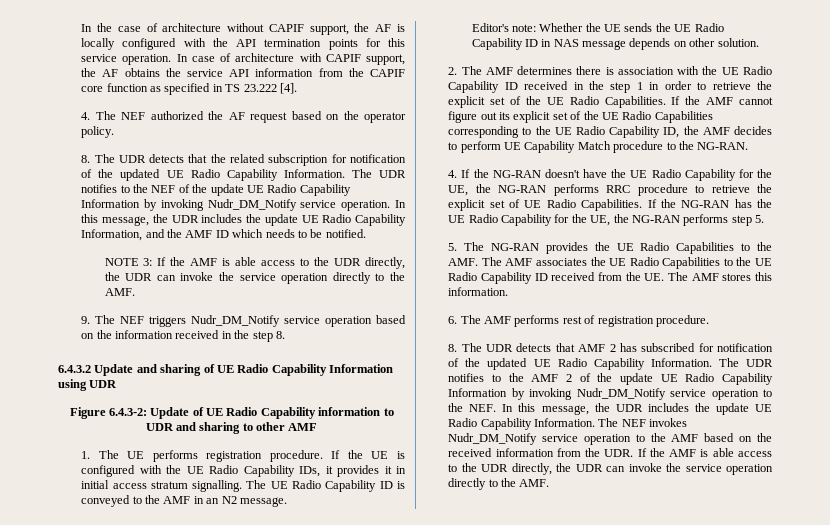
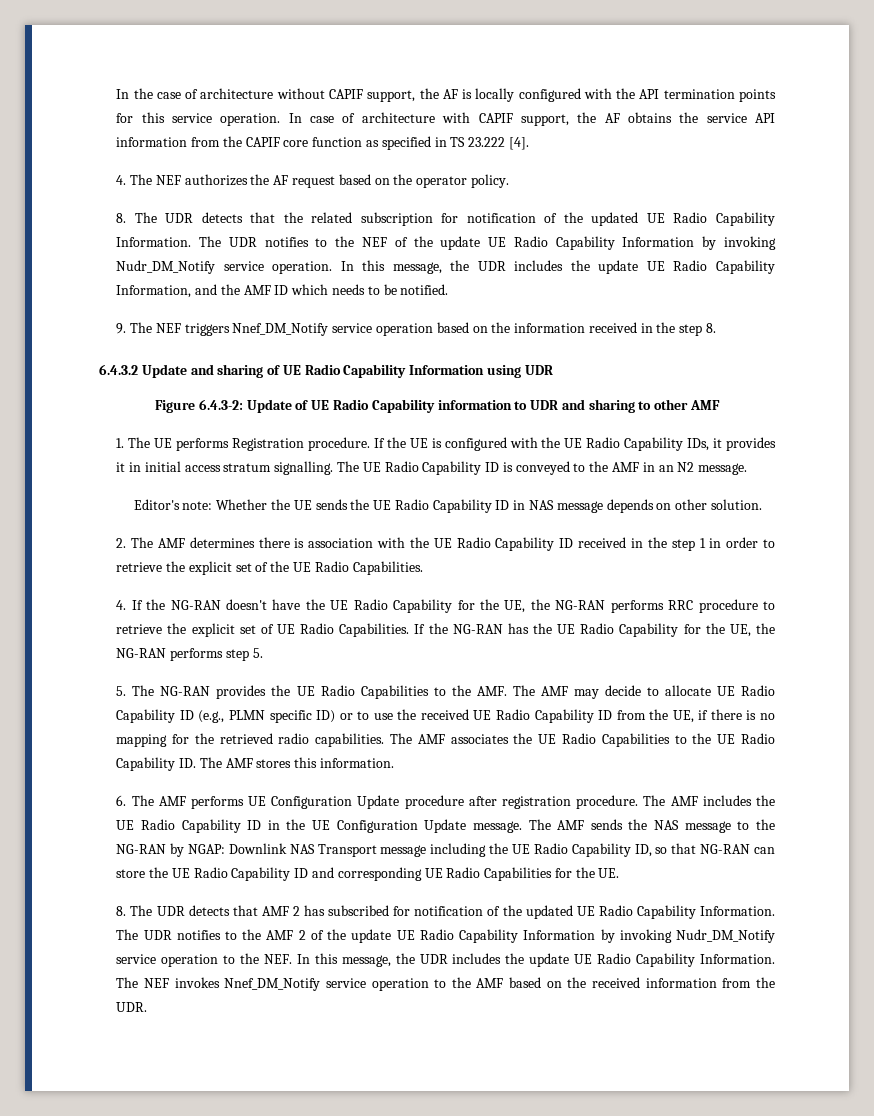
[150,111,204,120] authorized -> [184,174,248,186] authorizes
[104,257,405,269] [104,272,405,284] [104,288,135,296] // NOTE 3: If the AMF is able access to the UDR directly, the UDR can invoke the service operation directly to the AMF. -> (449, 289) none
[191,315,281,327] Nudr_DM_Notify -> [232,323,329,336] Nnef_DM_Notify
[206,451,263,462] registration -> [232,438,305,451] Registration
[671,96,773,105] [448,111,713,123] [448,126,772,138] [448,141,749,153] If the AMF cannot figure out its explicit set of the UE Radio Capabilities corresponding to the UE Radio Capability ID, the AMF decides to perform UE Capability Match procedure to the NG-RAN. -> (423, 568) none
(533, 262) none -> [573,685,776,699] [116,709,776,723] [116,733,445,747] may decide to allocate UE Radio Capability ID (e.g., PLMN specific ID) or to use the received UE Radio Capability ID from the UE, if there is no mapping for the retrieved radio capabilities. The AMF
[534,272,665,281] ID received from the UE. -> [179,758,197,768] ID.
[562,315,709,327] rest of registration procedure. -> [248,795,775,809] [116,819,775,833] [116,843,775,857] [116,867,620,881] UE Configuration Update procedure after registration procedure. The AMF includes the UE Radio Capability ID in the UE Configuration Update message. The AMF sends the NAS message to the NG-RAN by NGAP: Downlink NAS Transport message including the UE Radio Capability ID, so that NG-RAN can store the UE Radio Capability ID and corresponding UE Radio Capabilities for the UE.
[448,433,538,445] Nudr_DM_Notify -> [224,978,321,991] Nnef_DM_Notify
[637,448,772,457] [448,463,773,475] [448,478,550,490] If the AMF is able access to the UDR directly, the UDR can invoke the service operation directly to the AMF. -> (148, 1007) none

